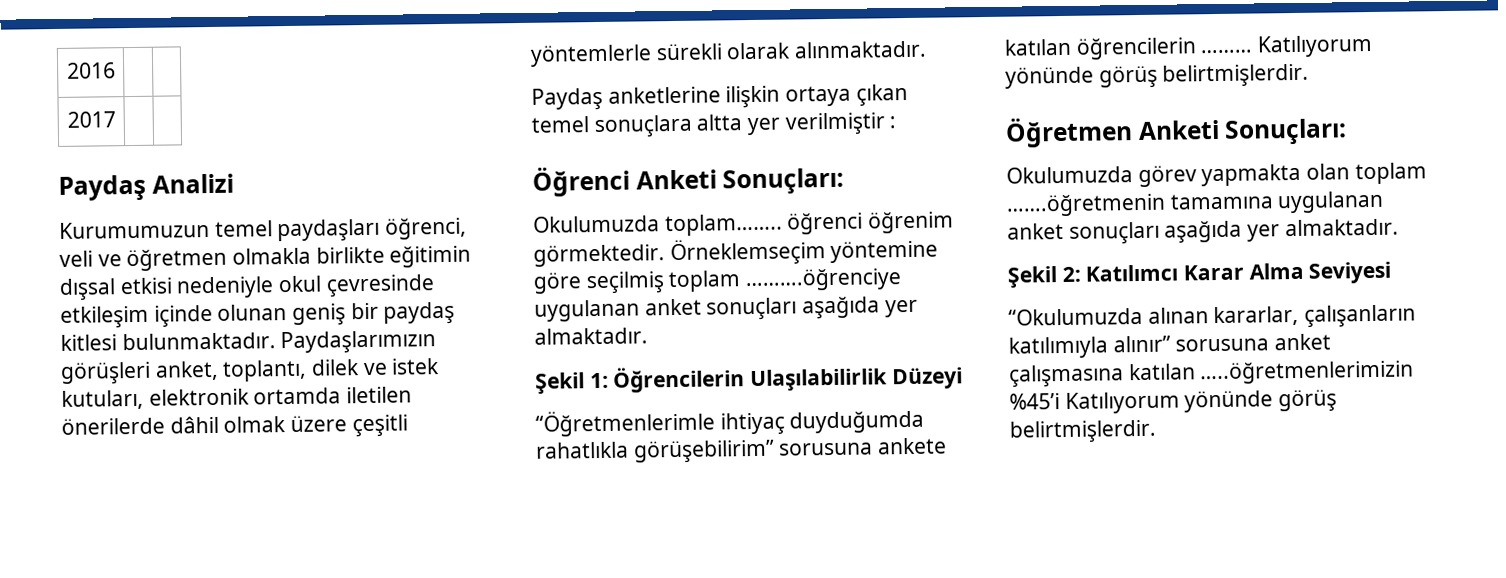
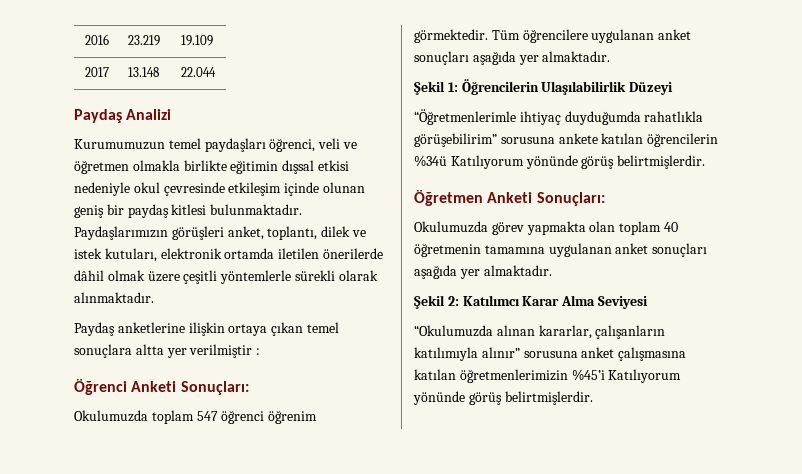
(116, 70) | -> [127,35,160,46] [180,35,213,46] 23.219 | 19.109
(116, 119) | -> [127,67,159,77] [180,67,216,77] 13.148 | 22.044
[664,213,783,237] toplam…….. -> [151,410,218,424] toplam 547
[669,238,939,267] [533,268,903,295] Örneklemseçim yöntemine göre seçilmiş toplam ……….öğrenciye -> [491,29,588,43] Tüm öğrencilere
[1200,49,1253,54] ……… -> [414,155,447,167] %34ü
[1006,193,1166,217] …….öğretmenin -> [663,222,678,232] [414,243,481,257] 40 öğretmenin
[1199,360,1415,385] …..öğretmenlerimizin -> [459,369,568,383] öğretmenlerimizin

